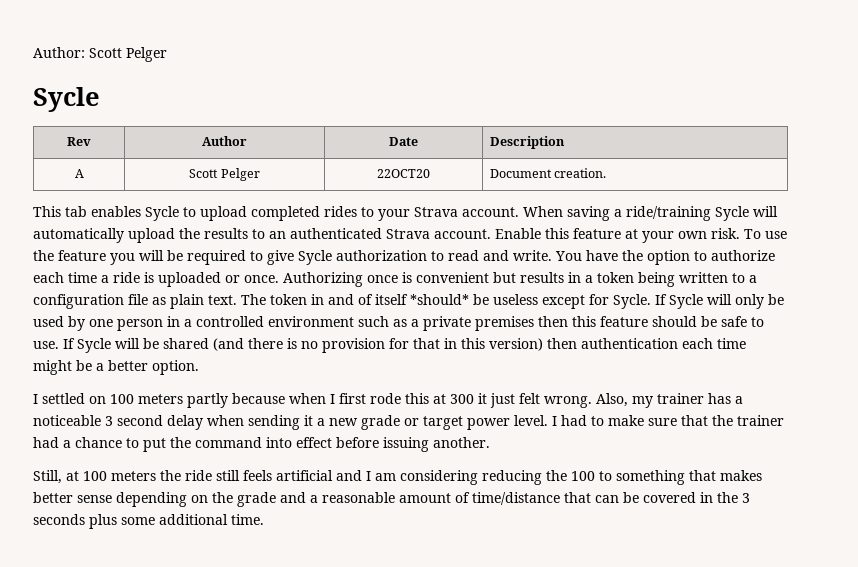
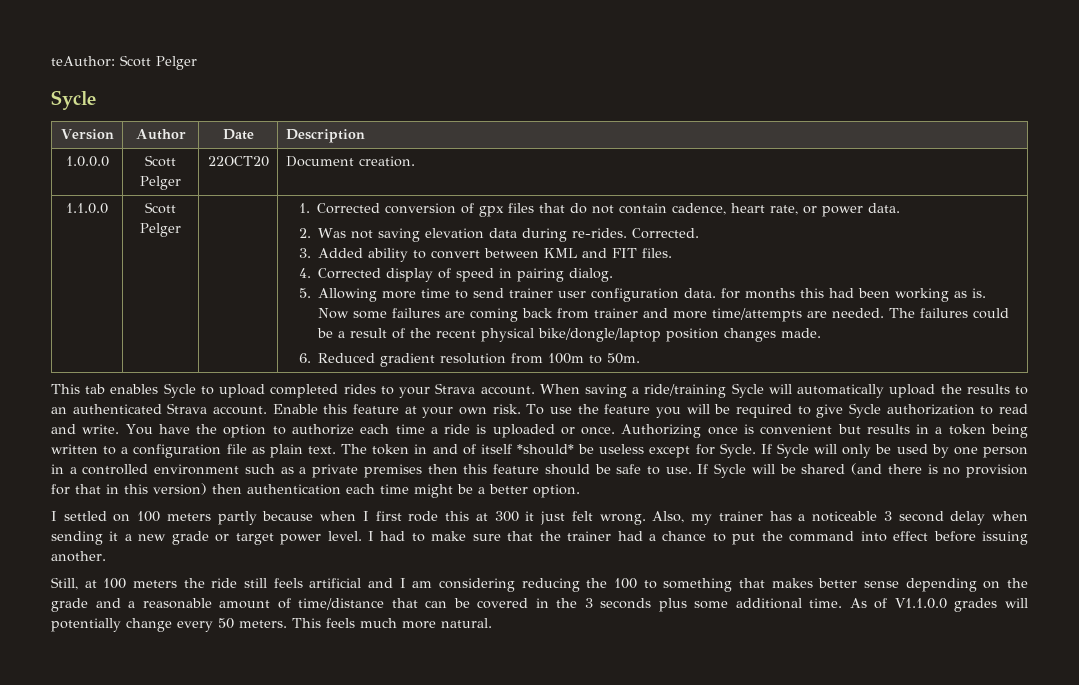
[33,47,85,58] Author: -> [51,56,115,67] teAuthor:
[67,137,91,146] Rev -> [60,129,114,140] Version
[74,169,84,178] A -> [65,156,109,167] 1.0.0.0
(606, 173) none -> [66,203,108,214] [145,202,176,214] [140,223,181,237] [299,203,901,217] [299,228,700,242] [299,248,673,262] [299,268,614,282] [299,288,987,302] [318,308,1010,322] [317,328,822,342] [299,353,641,367] // 1.1.0.0 | Scott Pelger | | 1. Corrected conversion of gpx files that do not contain cadence, heart rate, or power data. // 2. Was not saving elevation data during re-rides. Corrected. // 3. Added ability to convert between KML and FIT files. // 4. Corrected display of speed in pairing dialog. // 5. Allowing more time to send trainer user configuration data. for months this had been working as is. Now some failures are coming back from trainer and more time/attempts are needed. The failures could be a result of the recent physical bike/dongle/laptop position changes made. // 6. Reduced gradient resolution from 100m to 50m.
(264, 519) none -> [849,598,1028,612] [51,618,492,632] As of V1.1.0.0 grades will potentially change every 50 meters. This feels much more natural.

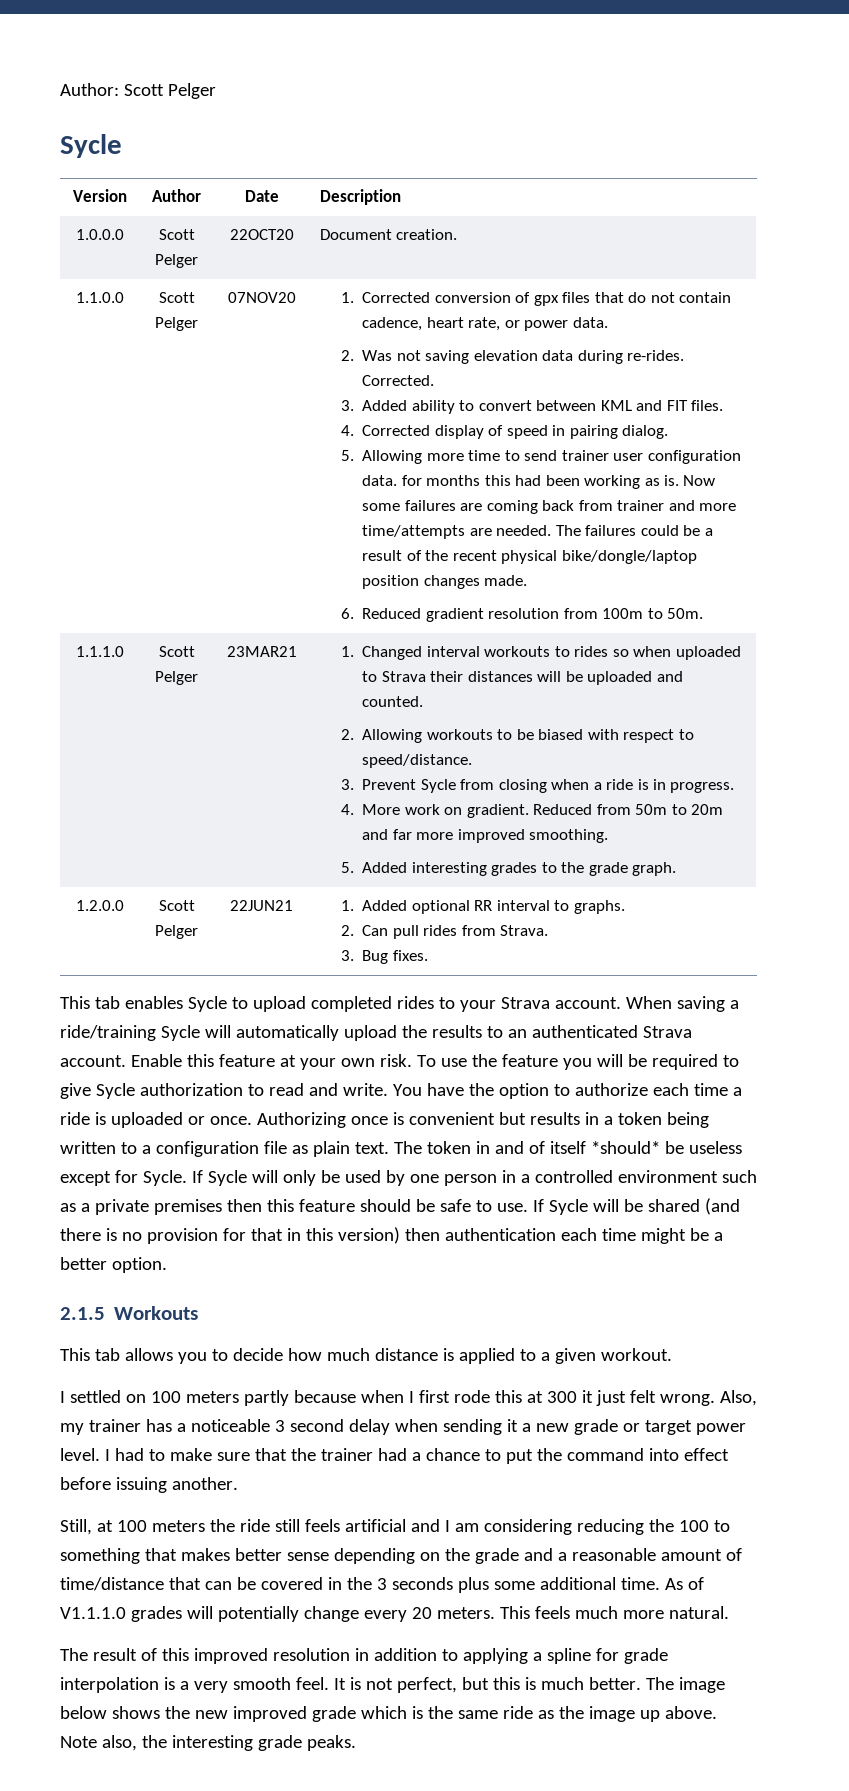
[51,56,115,67] teAuthor: -> [60,83,119,96] Author:
(181, 230) none -> [227,292,296,303] 07NOV20
(641, 358) none -> [75,646,124,657] [158,646,195,657] [155,671,198,685] [226,646,297,657] [341,646,741,660] [362,671,683,685] [362,696,424,707] [341,729,694,743] [362,754,473,768] [341,779,735,793] [341,804,723,818] [362,829,609,843] [341,862,677,876] [75,900,124,911] [158,900,195,911] [155,925,198,939] [230,900,293,911] [341,900,625,914] [341,925,549,939] [341,950,428,964] // 1.1.1.0 | Scott Pelger | 23MAR21 | 1. Changed interval workouts to rides so when uploaded to Strava their distances will be uploaded and counted. // 2. Allowing workouts to be biased with respect to speed/distance. // 3. Prevent Sycle from closing when a ride is in progress. // 4. More work on gradient. Reduced from 50m to 20m and far more improved smoothing. // 5. Added interesting grades to the grade graph. // 1.2.0.0 | Scott Pelger | 22JUN21 | 1. Added optional RR interval to graphs. // 2. Can pull rides from Strava. // 3. Bug fixes.
(580, 491) none -> [60,1306,199,1320] [60,1348,672,1364] // 2.1.5 Workouts // This tab allows you to decide how much distance is applied to a given workout.
[894,598,947,609] V1.1.0.0 -> [60,1607,126,1619] V1.1.1.0
[218,618,234,629] 50 -> [411,1607,432,1619] 20
(492, 623) none -> [60,1648,668,1664] [60,1677,725,1693] [60,1706,717,1722] [60,1735,356,1751] // The result of this improved resolution in addition to applying a spline for grade interpolation is a very smooth feel. It is not perfect, but this is much better. The image below shows the new improved grade which is the same ride as the image up above. Note also, the interesting grade peaks.

